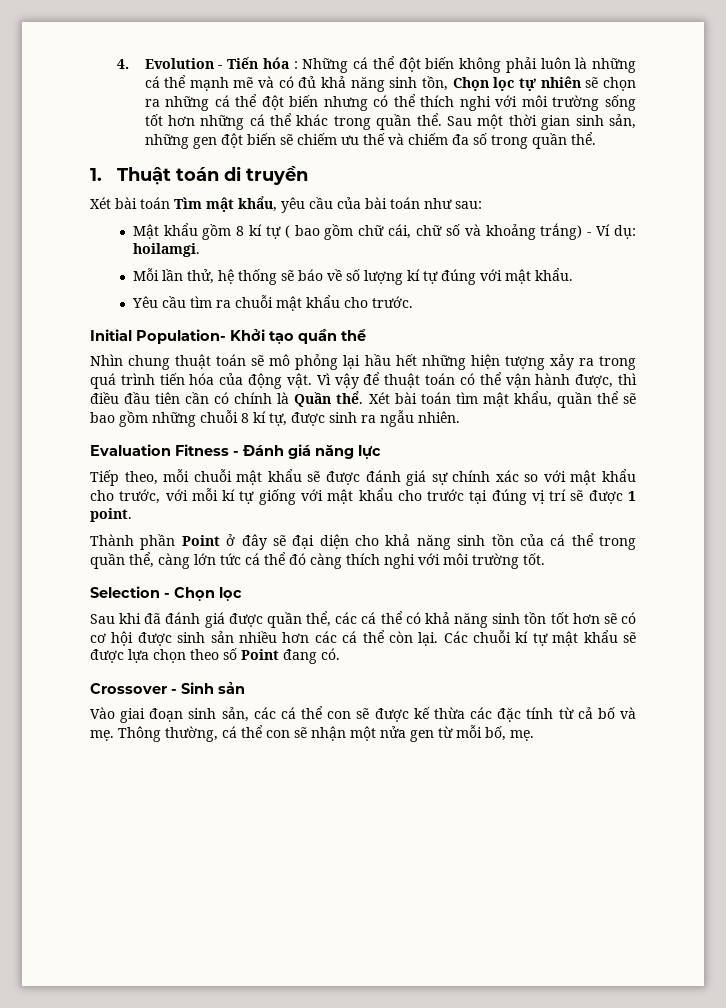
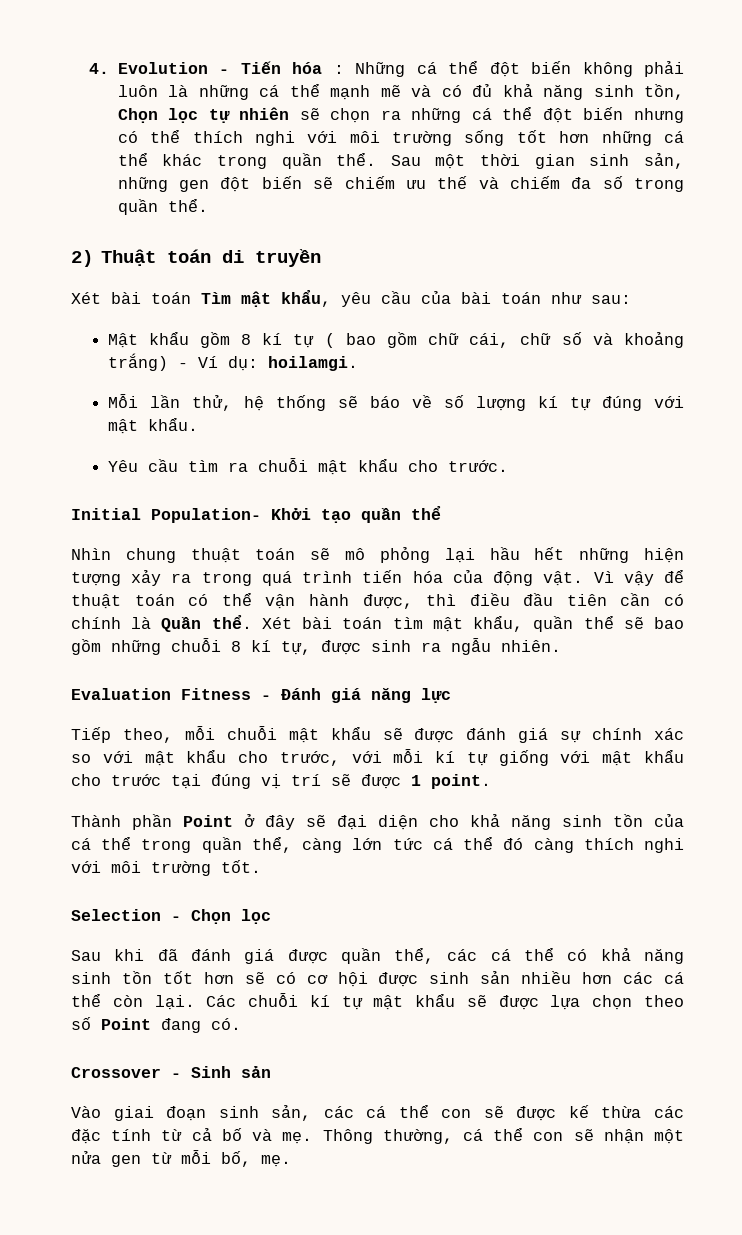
[90,168,102,181] 1. -> [71,250,93,267] 2)

